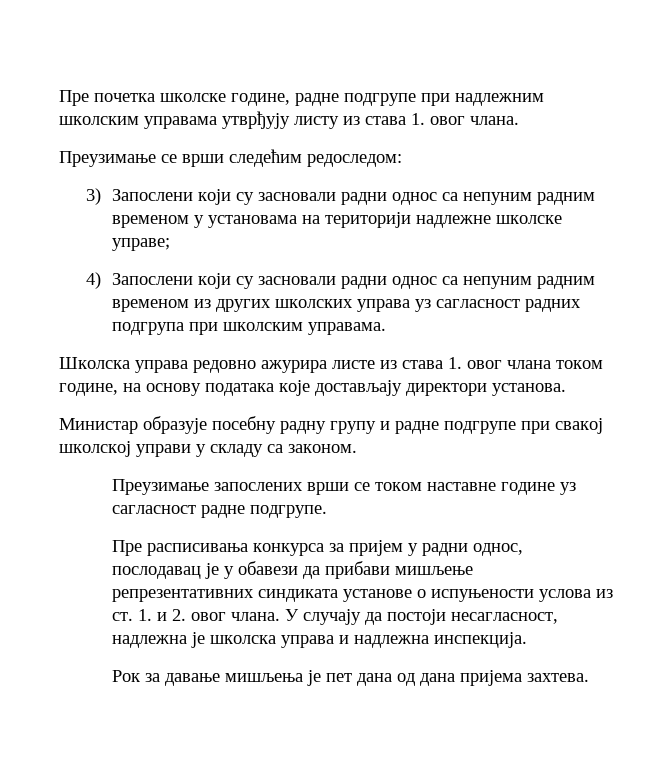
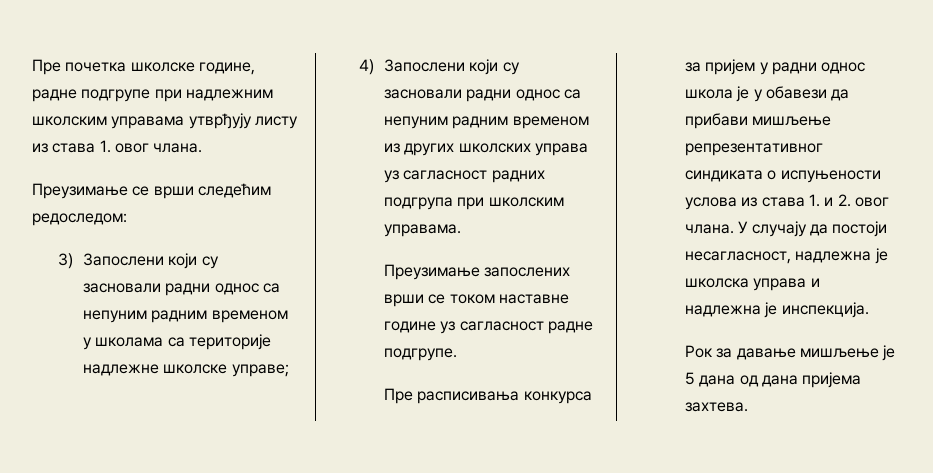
[208,212,412,228] установама на териториjи -> [95,334,272,350] школама са територије
[59,357,603,373] [59,380,566,396] [59,416,603,434] [59,441,357,457] // Школска управа редовно ажурира листе из става 1. овог члана током године, на основу података коjе достављаjу директори установа. // Министар образуjе посебну радну групу и радне подгрупе при свакоj школскоj управи у складу са законом. -> (462, 230) none
[473,543,524,556] [112,566,202,579] однос, послодавац -> [821,62,866,74] [685,89,734,99] однос школа
[112,589,413,602] репрезентативних синдиката установе -> [685,143,824,156] [685,170,764,182] репрезентативног синдиката
[112,612,134,621] ст. -> [761,197,805,207] става
(430, 641) none -> [764,302,778,318] је
[225,670,353,686] мишљења jе пет -> [800,345,896,361] [685,372,696,385] мишљење је 5

